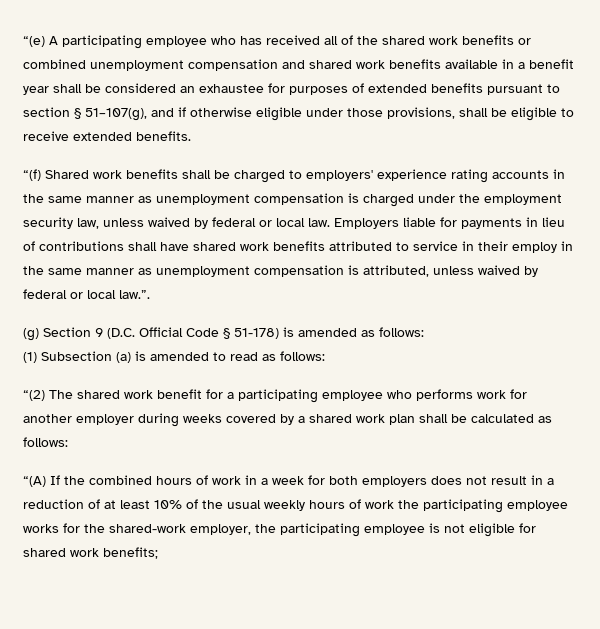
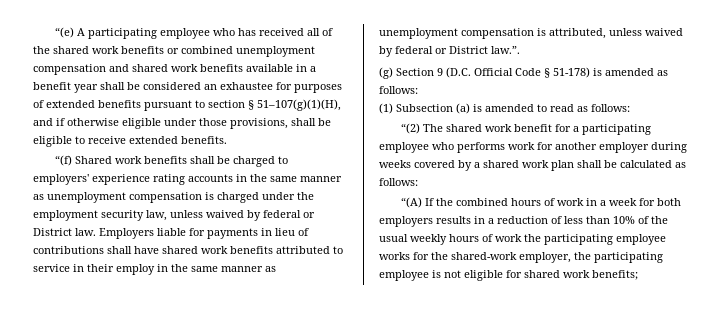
[85,108,147,121] 51–107(g), -> [257,99,341,111] 51–107(g)(1)(H),
[276,218,305,227] local -> [33,228,72,236] District
[87,290,116,299] local -> [449,46,488,54] District
[431,476,527,485] does not result -> [436,216,471,224] results
[104,500,150,509] at least -> [564,216,610,224] less than

